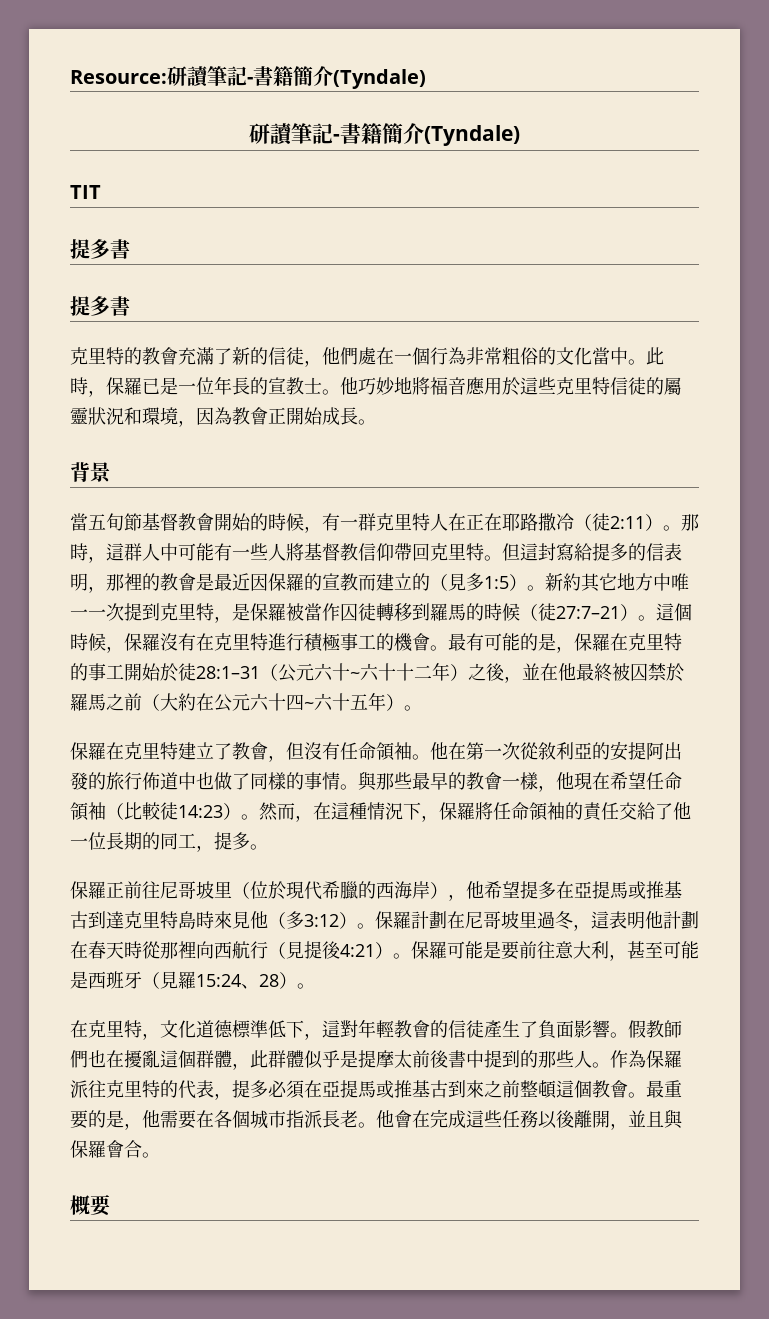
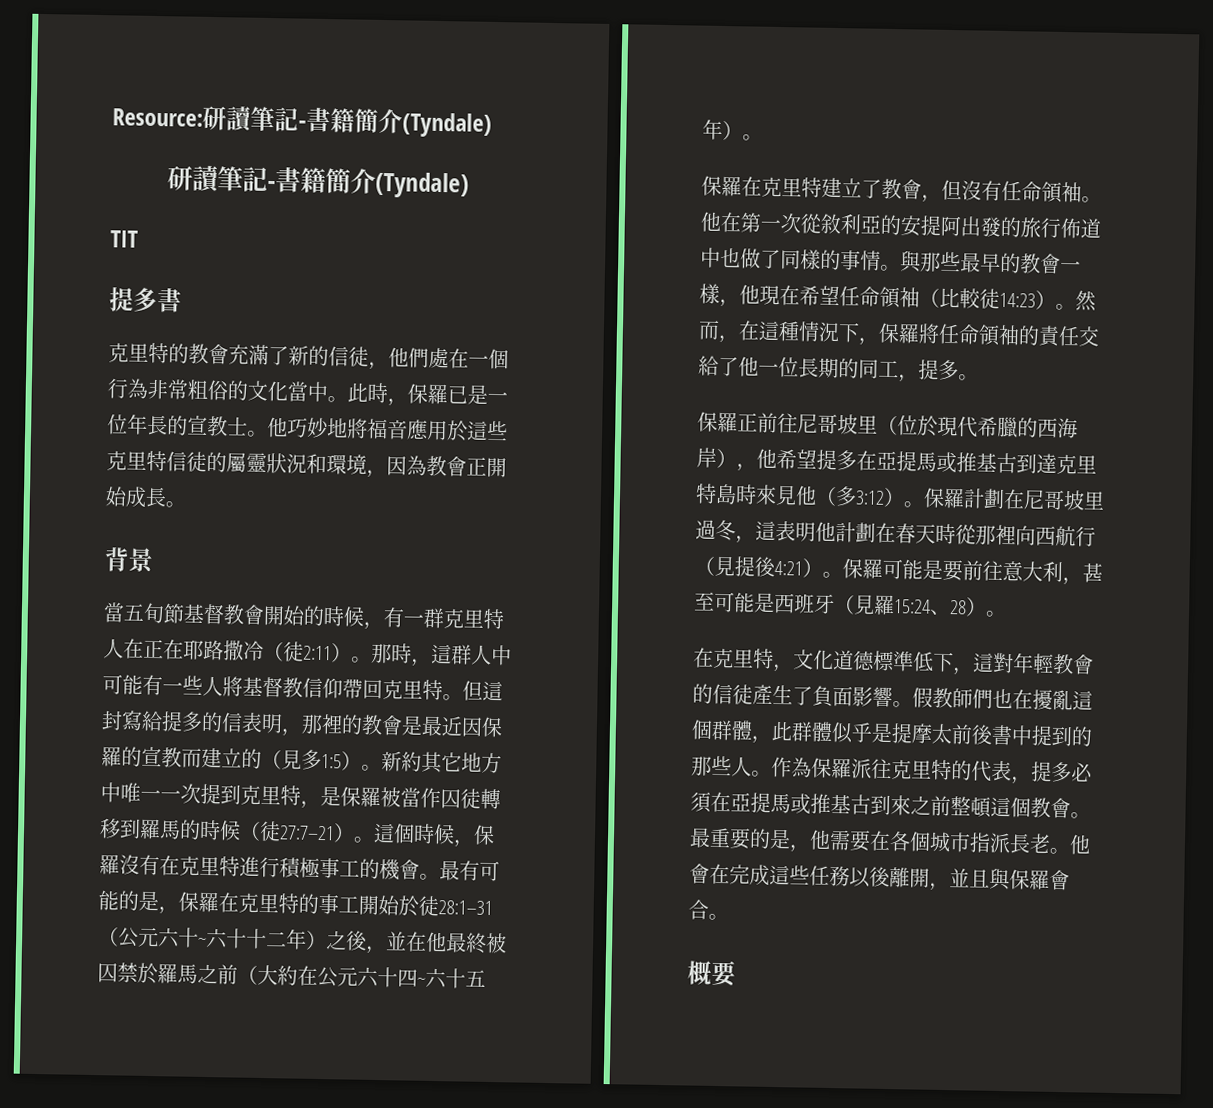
[70,296,130,316] // 提多書 -> (182, 300) none

